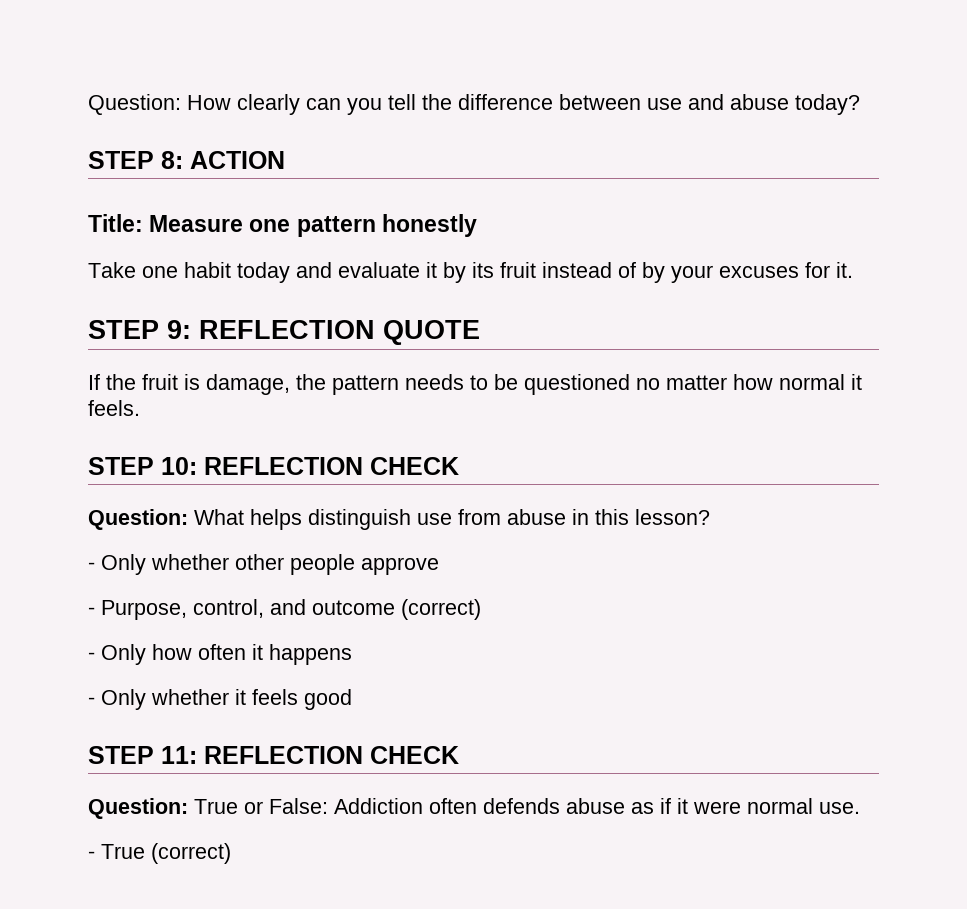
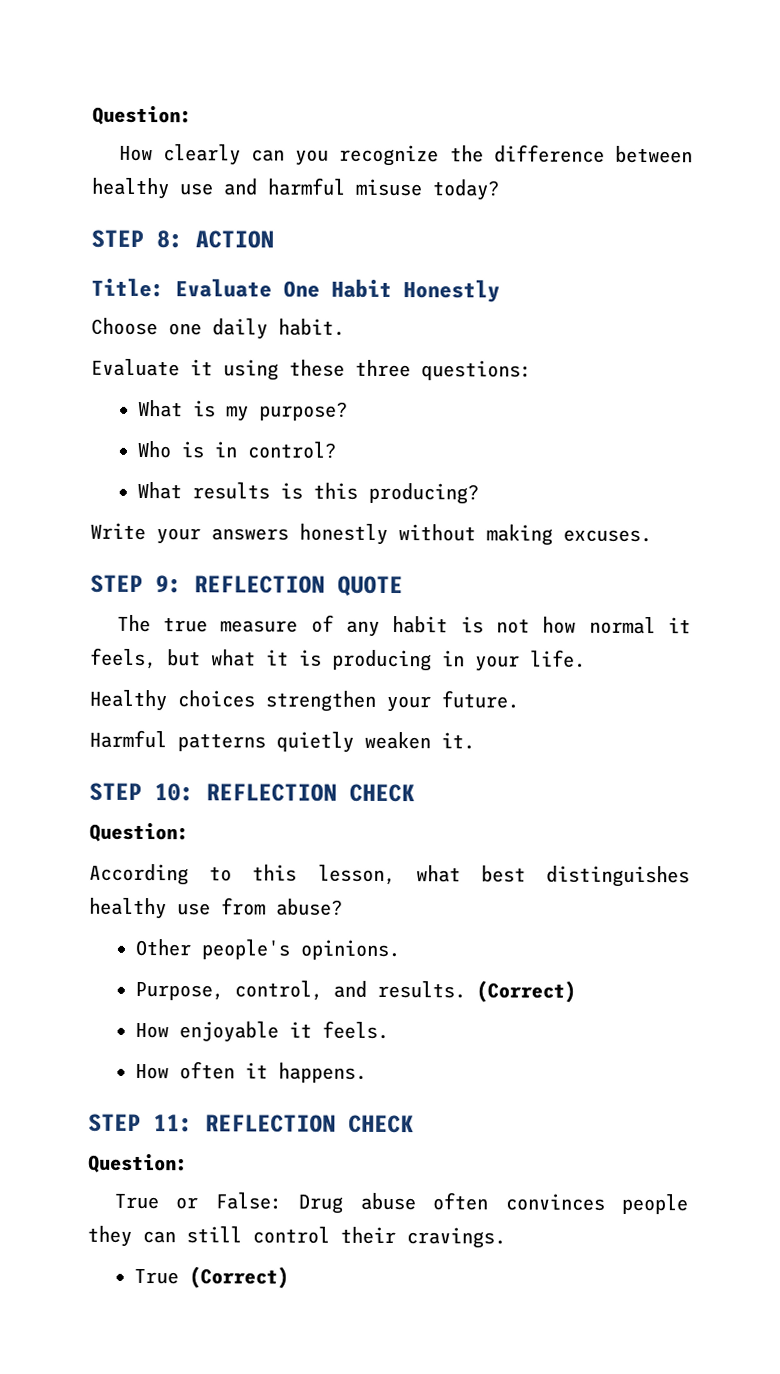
[88,94,181,115] Question: -> [92,105,192,126] Question: //
[388,94,416,110] tell -> [339,144,440,167] recognize
(641, 102) none -> [91,177,170,200] healthy
[730,94,789,110] abuse -> [267,177,423,197] harmful misuse
[149,214,477,237] [88,262,853,283] [88,320,480,345] [88,374,862,395] [88,400,140,416] Measure one pattern honestly // Take one habit today and evaluate it by its fruit instead of by your excuses for it. // STEP 9: REFLECTION QUOTE // If the fruit is damage, the pattern needs to be questioned no matter how normal it feels. -> [175,278,500,303] [91,317,345,340] [91,358,532,381] [137,399,348,422] [136,440,336,459] [136,481,479,505] [90,522,652,546] [90,574,403,597] [116,614,691,637] [90,647,586,672] [89,689,519,713] [89,729,475,753] Evaluate One Habit Honestly // Choose one daily habit. // Evaluate it using these three questions: // What is my purpose? // Who is in control? // What results is this producing? // Write your answers honestly without making excuses. // STEP 9: REFLECTION QUOTE // The true measure of any habit is not how normal it feels, but what it is producing in your life. // Healthy choices strengthen your future. // Harmful patterns quietly weaken it.
[194,509,710,530] [88,554,439,575] [88,599,481,620] [88,644,352,665] [88,689,352,710] What helps distinguish use from abuse in this lesson? // - Only whether other people approve // - Purpose, control, and outcome (correct) // - Only how often it happens // - Only whether it feels good -> [89,863,690,888] [89,897,343,920] [134,938,400,961] [134,980,576,1003] [134,1020,389,1043] [134,1061,367,1083] // According to this lesson, what best distinguishes healthy use from abuse? // Other people's opinions. // Purpose, control, and results. (Correct) // How enjoyable it feels. // How often it happens.
(188, 808) none -> (188, 1163) //
[334,798,860,814] [88,843,231,864] Addiction often defends abuse as if it were normal use. // - True (correct) -> [297,1192,688,1215] [87,1225,506,1249] [133,1266,289,1289] Drug abuse often convinces people they can still control their cravings. // True (Correct)

